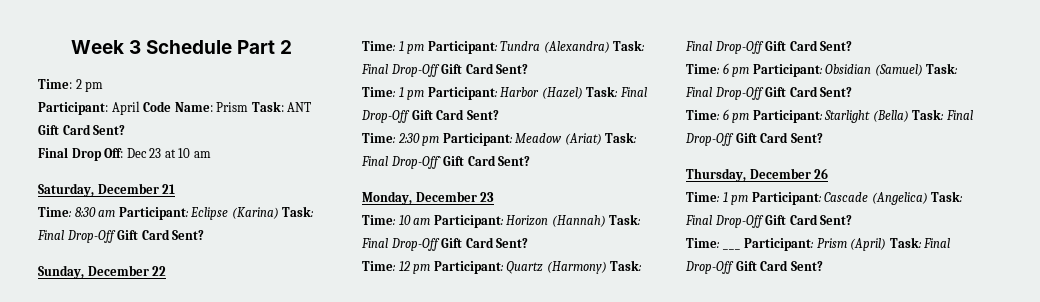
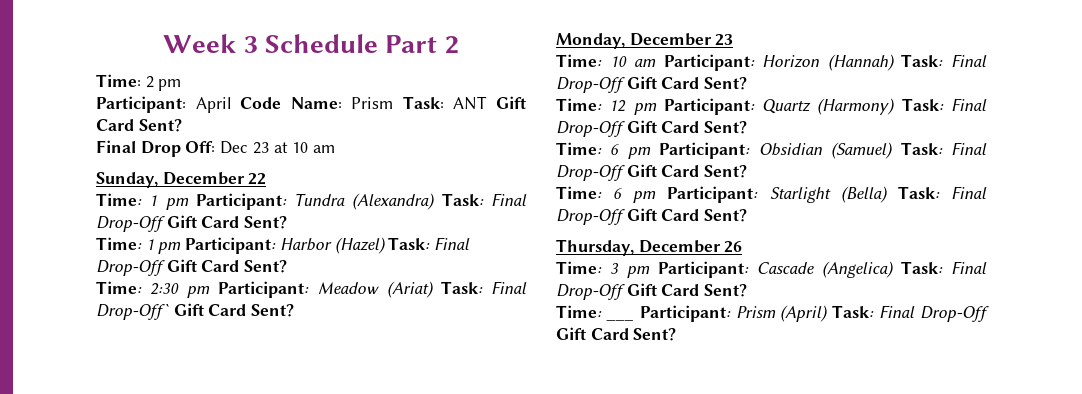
[38,183,176,197] [38,206,315,220] [37,229,205,243] // Saturday, December 21 // Time: 8:30 am Participant: Eclipse (Karina) Task: Final Drop-Off Gift Card Sent? -> (336, 149) none
[722,192,728,202] 1 -> [610,263,619,274] 3

